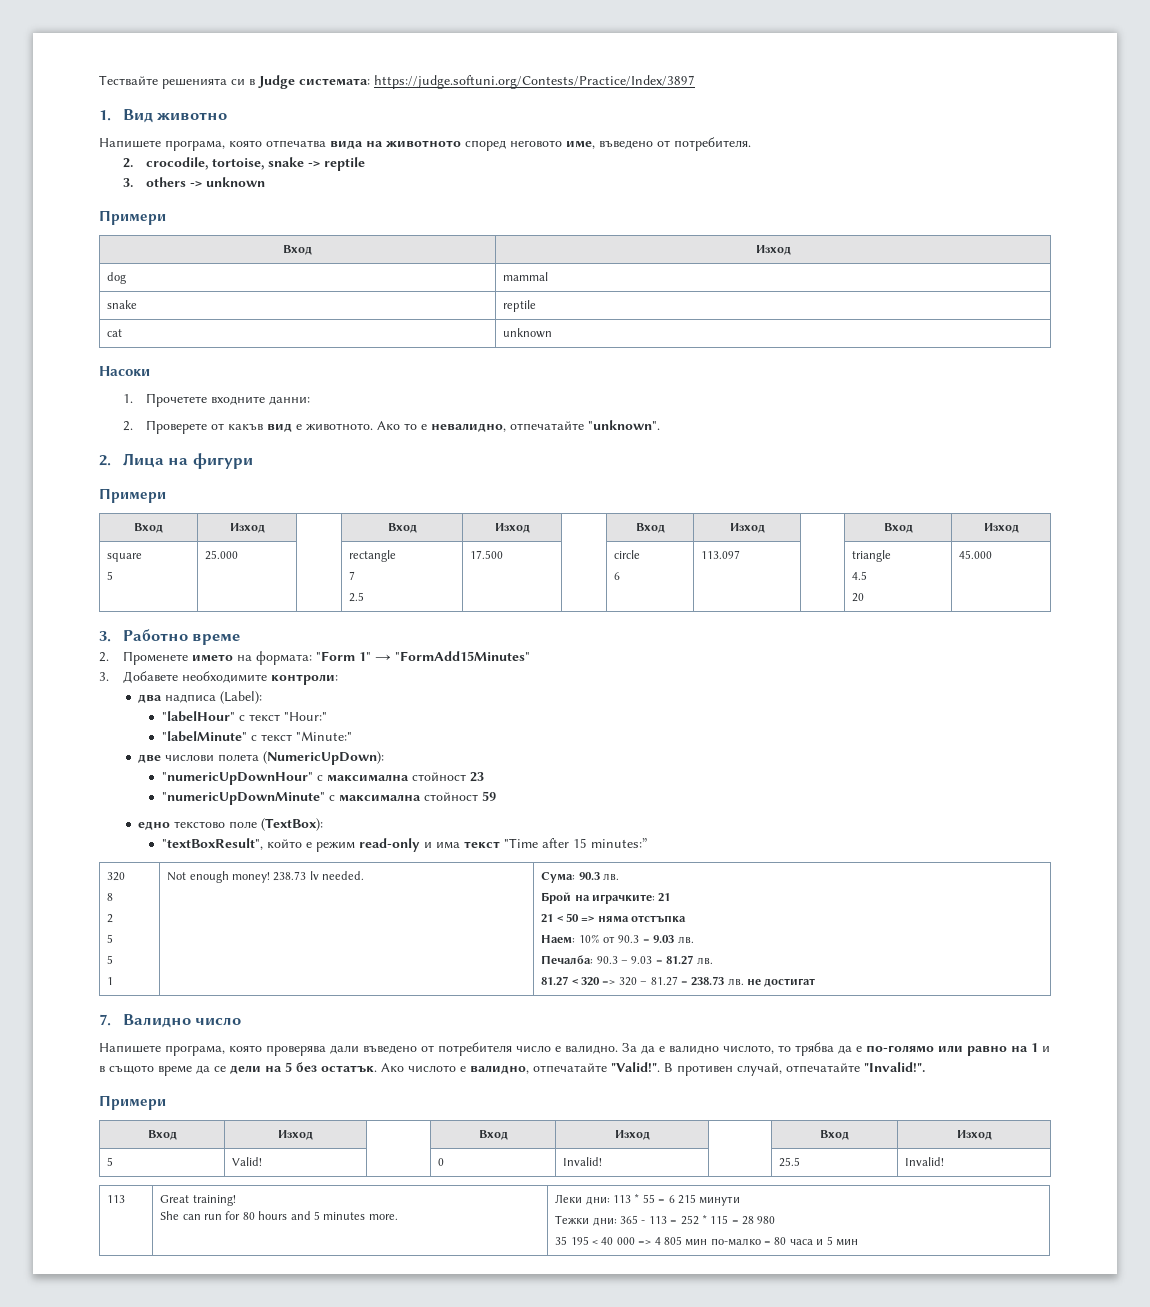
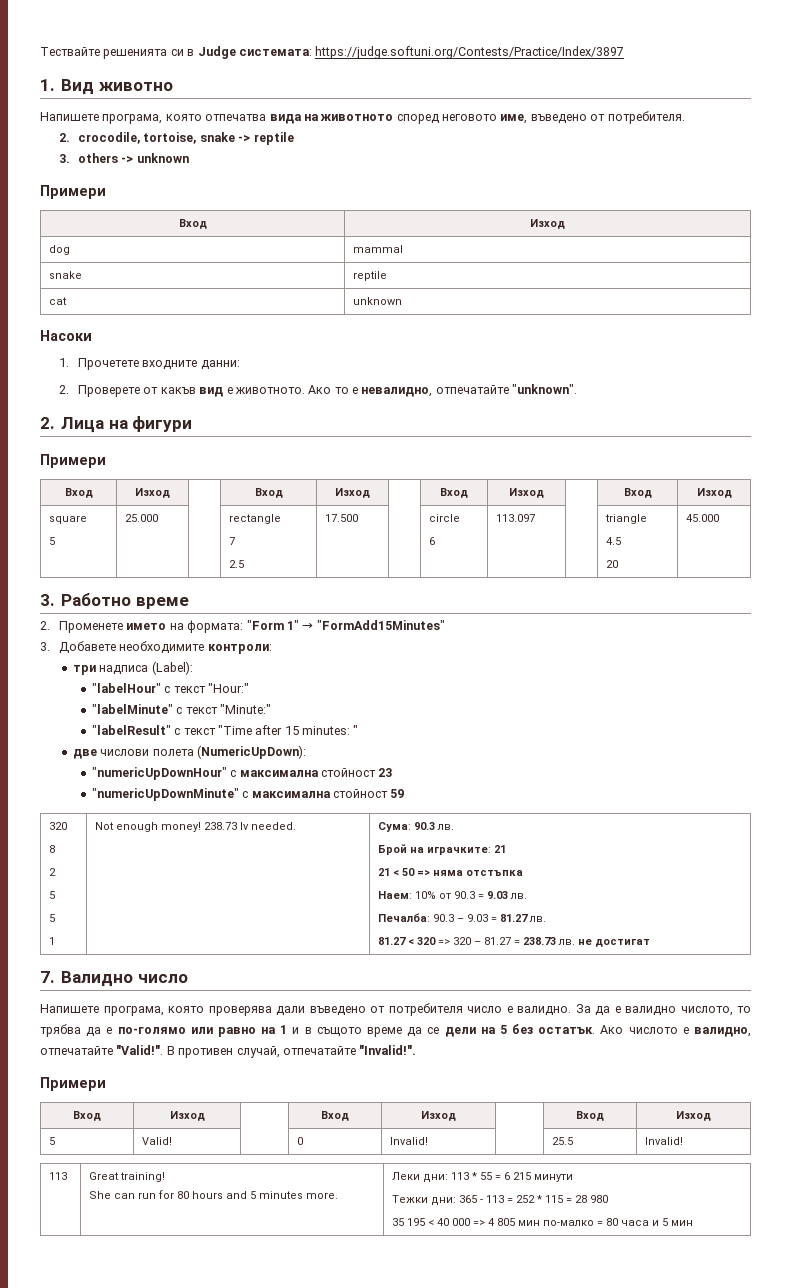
[138,694,163,703] два -> [72,665,96,675] три
(352, 736) none -> [91,725,359,735] // "labelResult" с текст "Time after 15 minutes: "
[138,818,324,831] [161,838,647,852] // едно текстово поле (TextBox): // "textBoxResult", който е режим read-only и има текст "Time after 15 minutes:” -> (405, 793) none

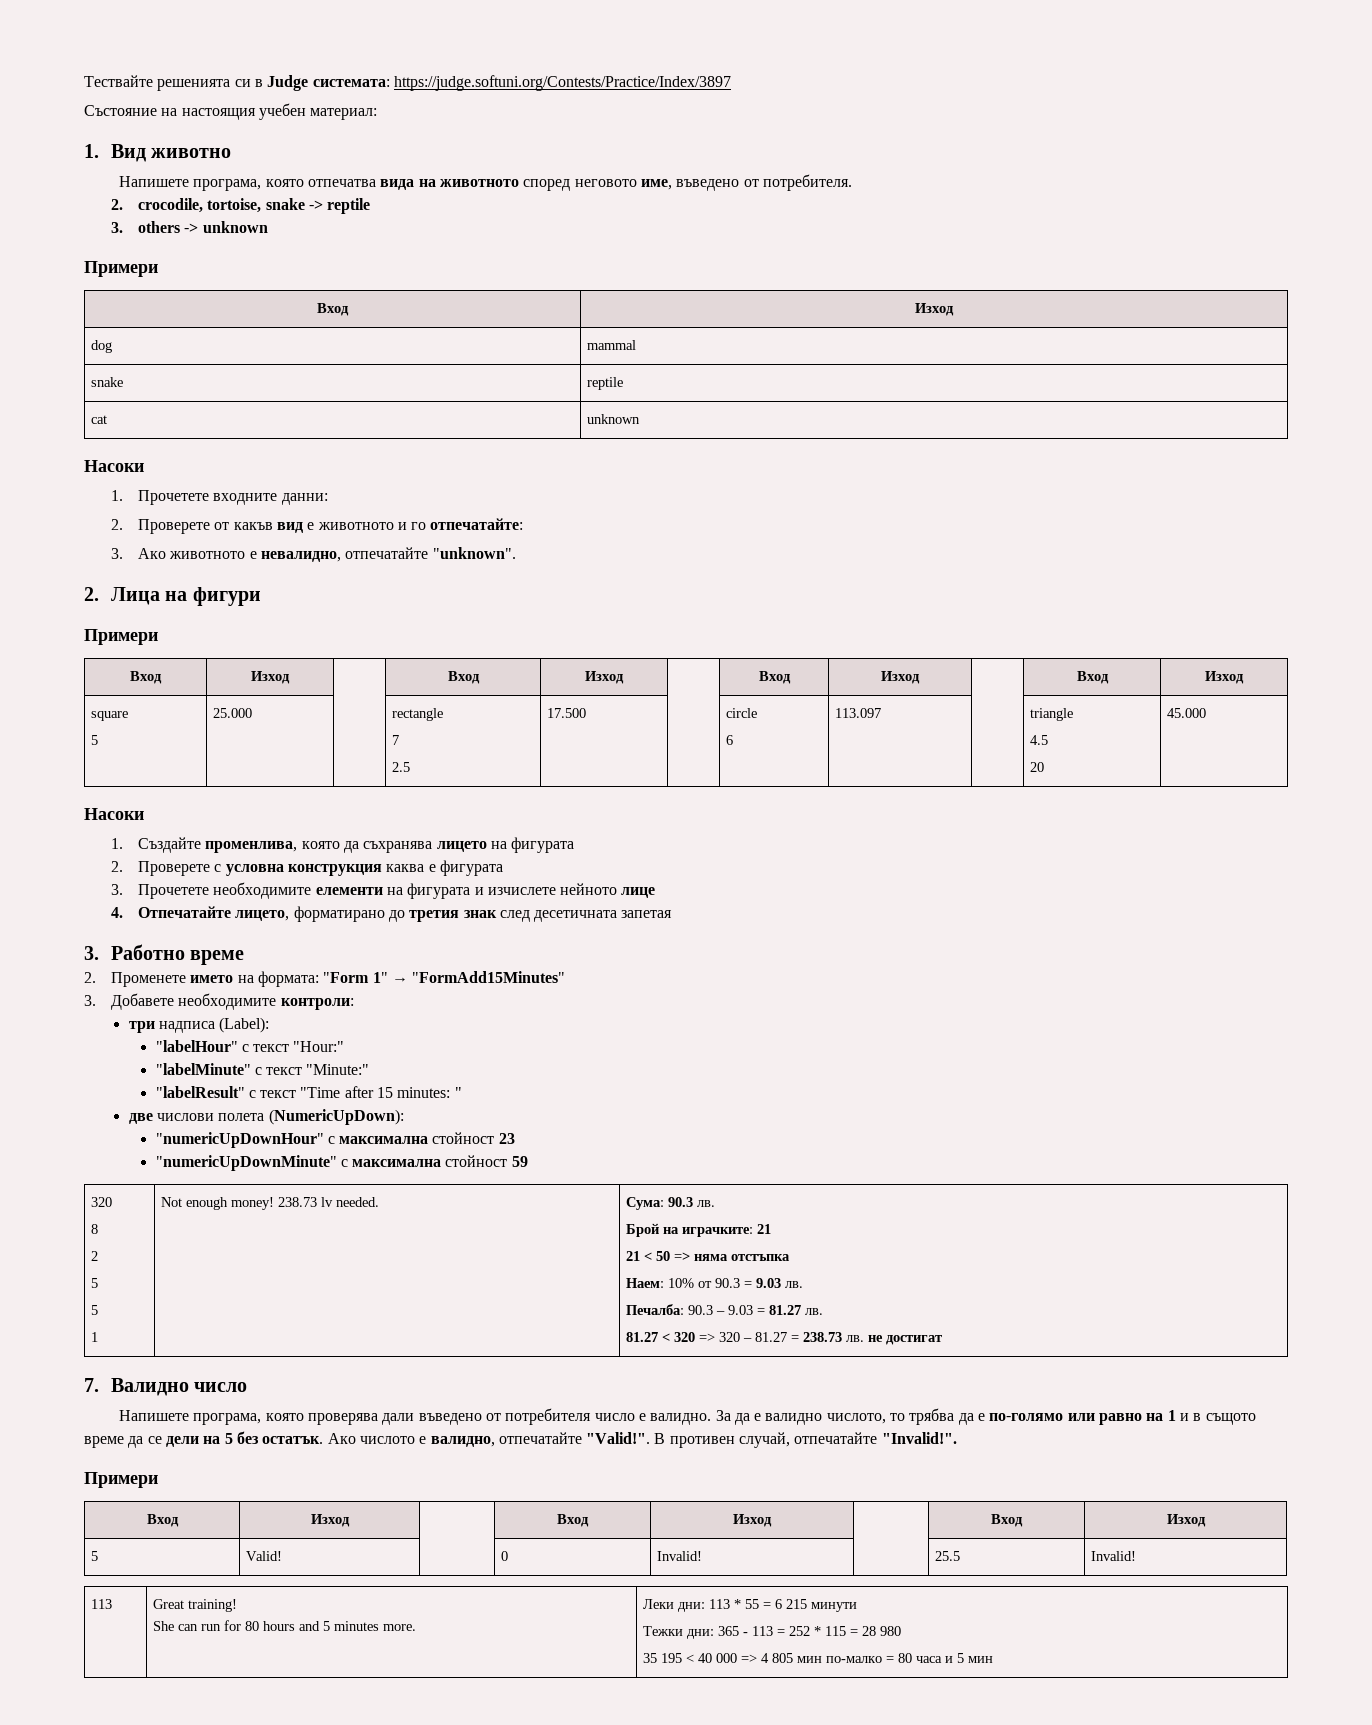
(625, 52) none -> [84,103,378,120] // Състояние на настоящия учебен материал:
[234,385,349,394] животното. Ако то -> [317,518,524,530] [110,548,246,559] животното и го отпечатайте: // 3. Ако животното
(719, 518) none -> [84,808,144,820] [110,837,575,853] [110,860,503,876] [110,882,656,899] [110,906,673,922] // Насоки // 1. Създайте променлива, която да съхранява лицето на фигурата // 2. Проверете с условна конструкция каква е фигурата // 3. Прочетете необходимите елементи на фигурата и изчислете нейното лице // 4. Отпечатайте лицето, форматирано до третия знак след десетичната запетая

